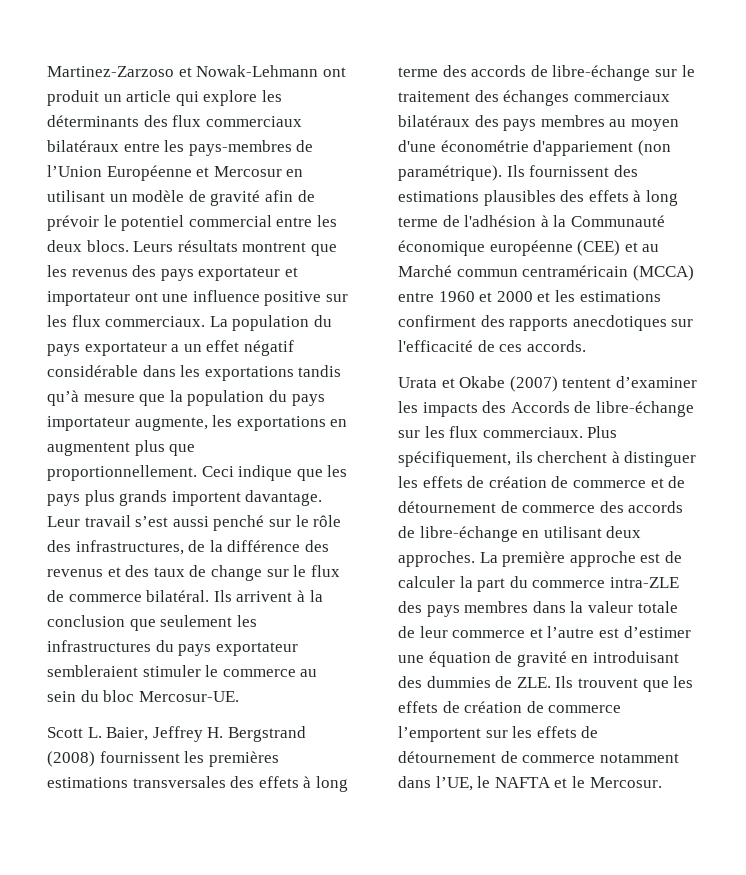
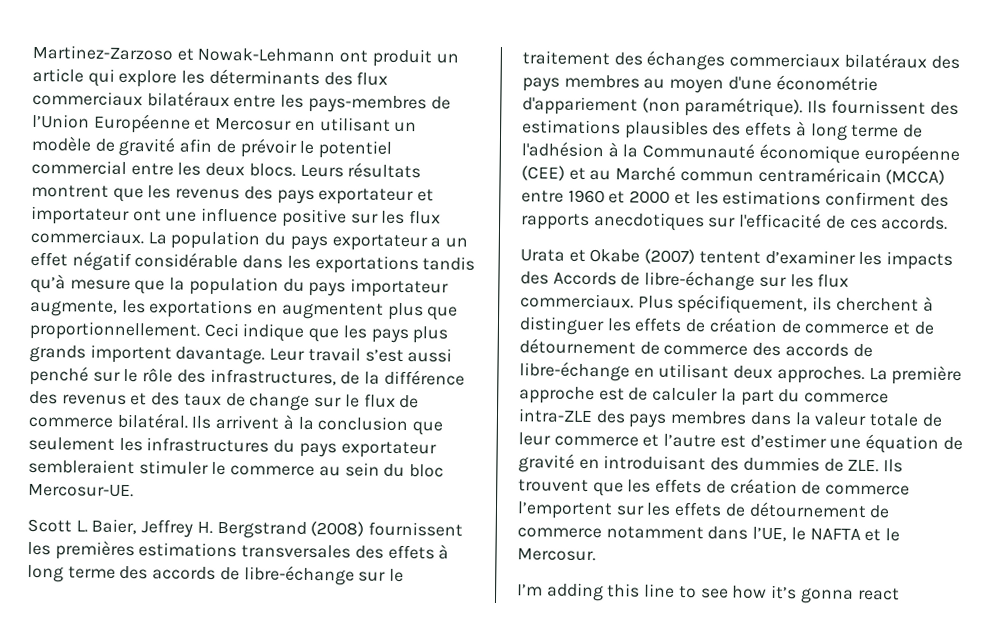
(662, 782) none -> [517,582,900,604] // I’m adding this line to see how it’s gonna react

